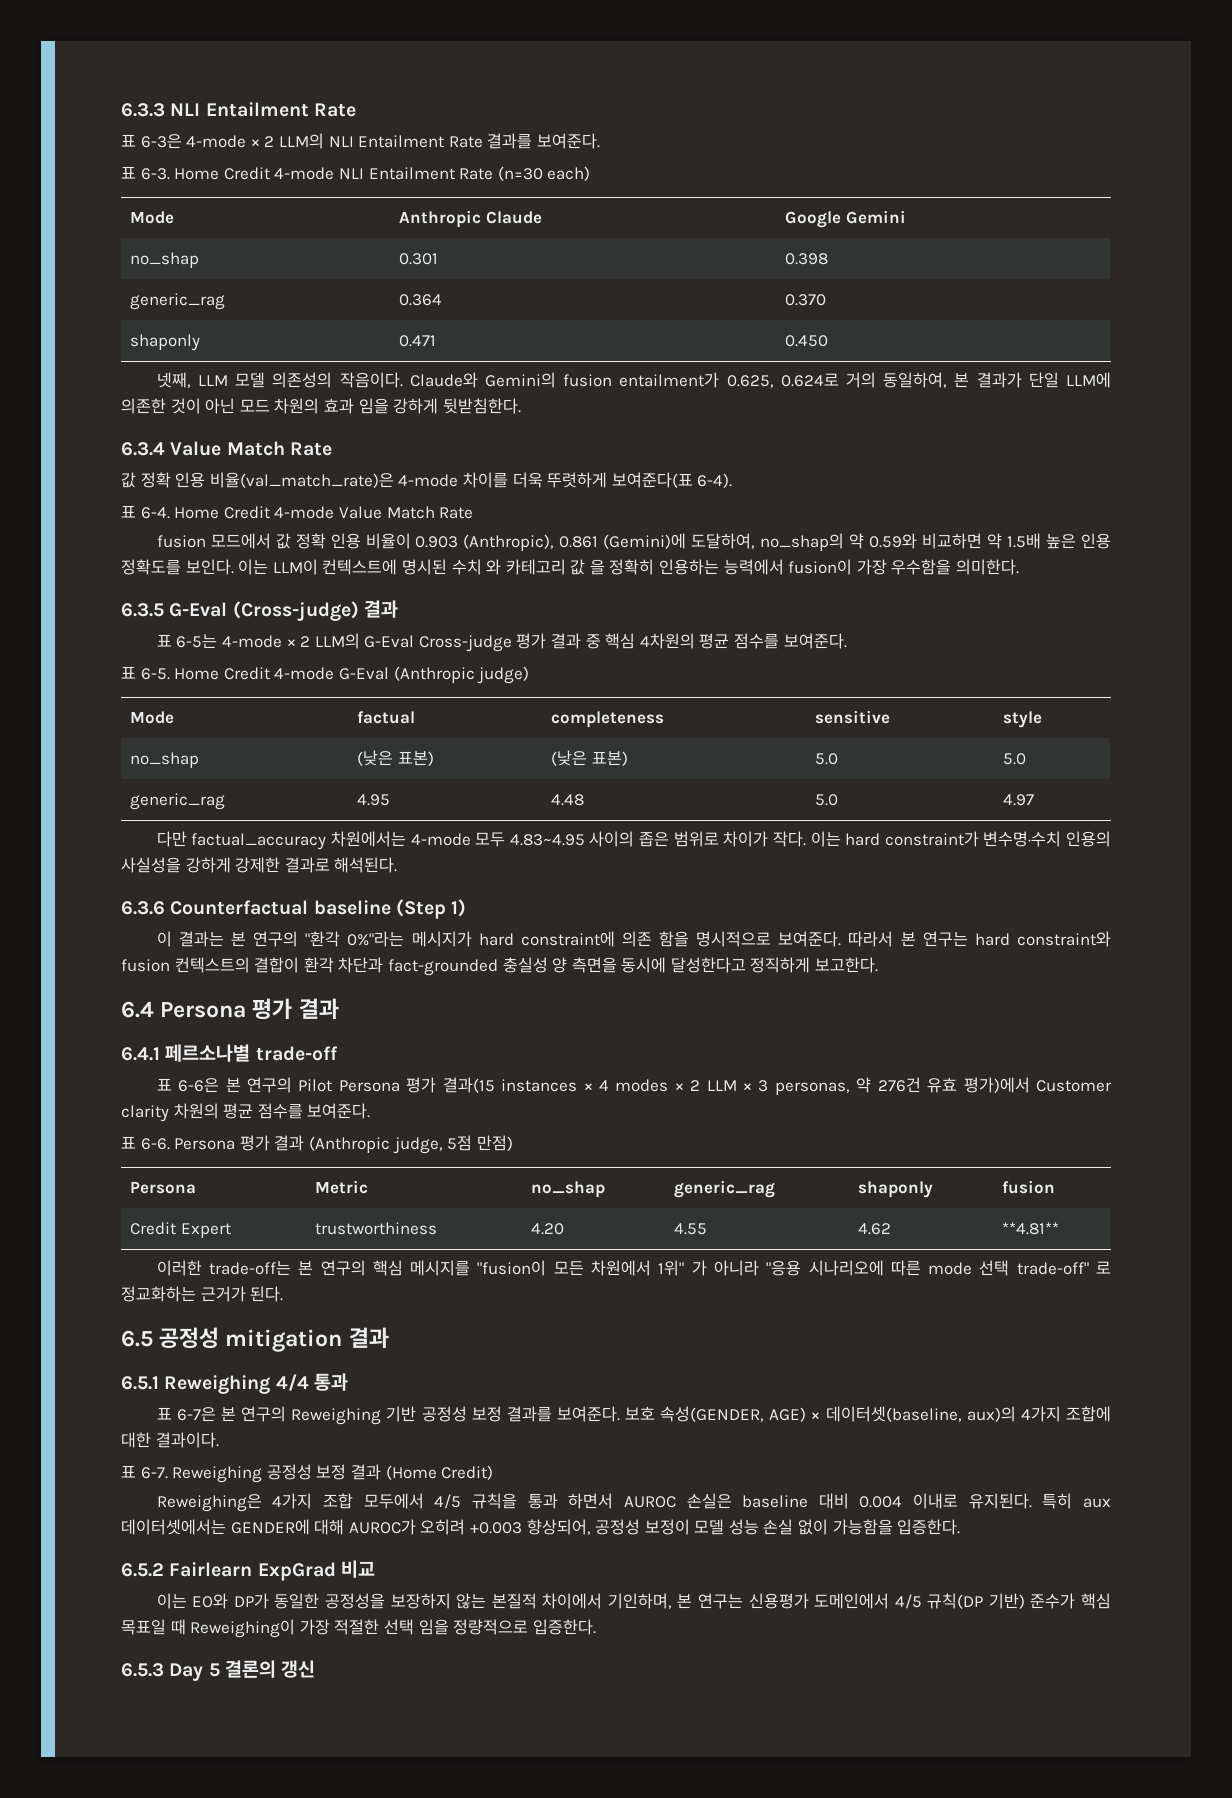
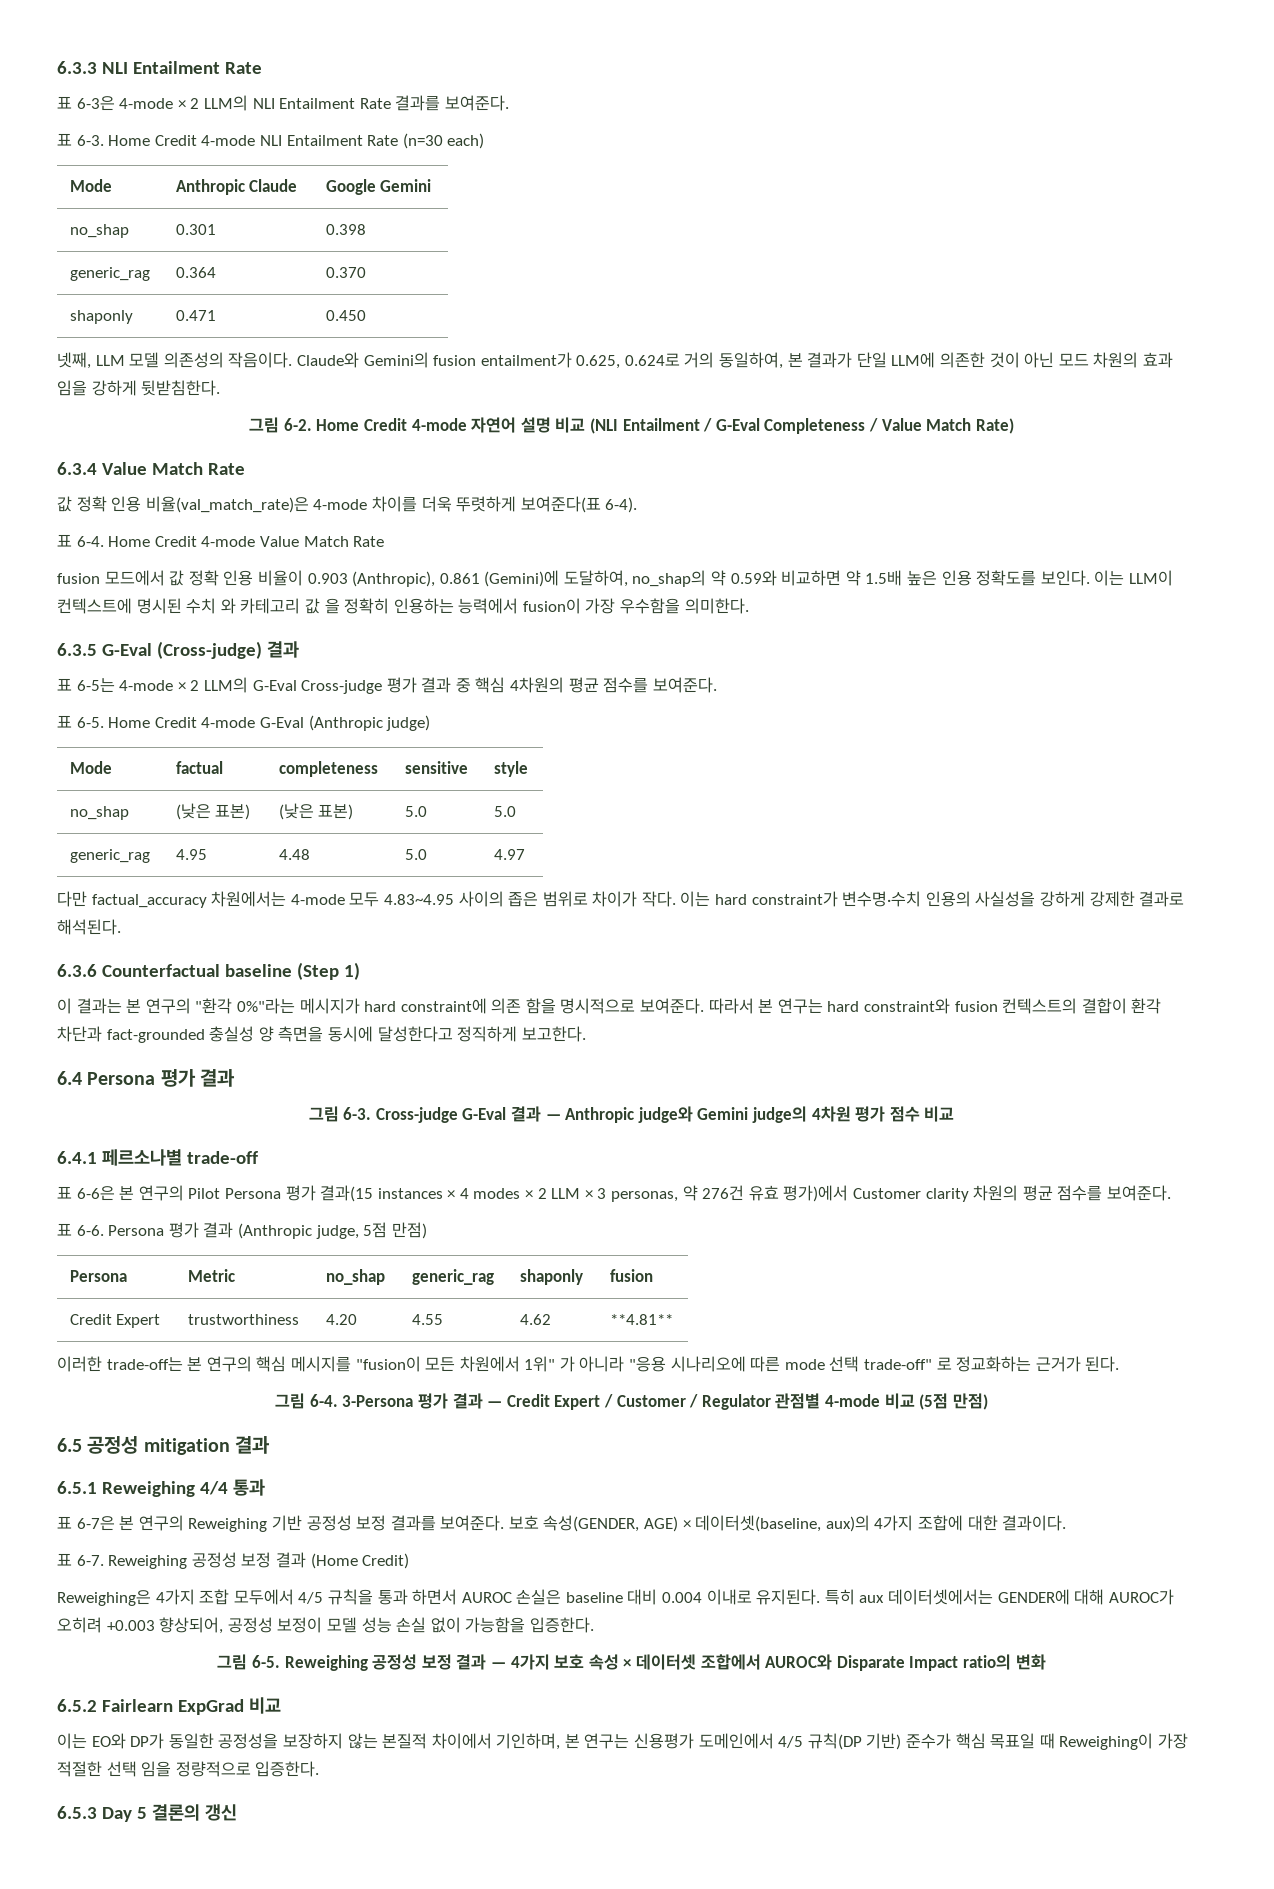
(521, 406) none -> [249,417,1014,434] // 그림 6-2. Home Credit 4-mode 자연어 설명 비교 (NLI Entailment / G-Eval Completeness / Value Match Rate)
(339, 1009) none -> [308,1106,955,1123] // 그림 6-3. Cross-judge G-Eval 결과 — Anthropic judge와 Gemini judge의 4차원 평가 점수 비교
(284, 1294) none -> [275,1393,988,1410] // 그림 6-4. 3-Persona 평가 결과 — Credit Expert / Customer / Regulator 관점별 4-mode 비교 (5점 만점)
(961, 1527) none -> [217,1654,1046,1671] // 그림 6-5. Reweighing 공정성 보정 결과 — 4가지 보호 속성 × 데이터셋 조합에서 AUROC와 Disparate Impact ratio의 변화

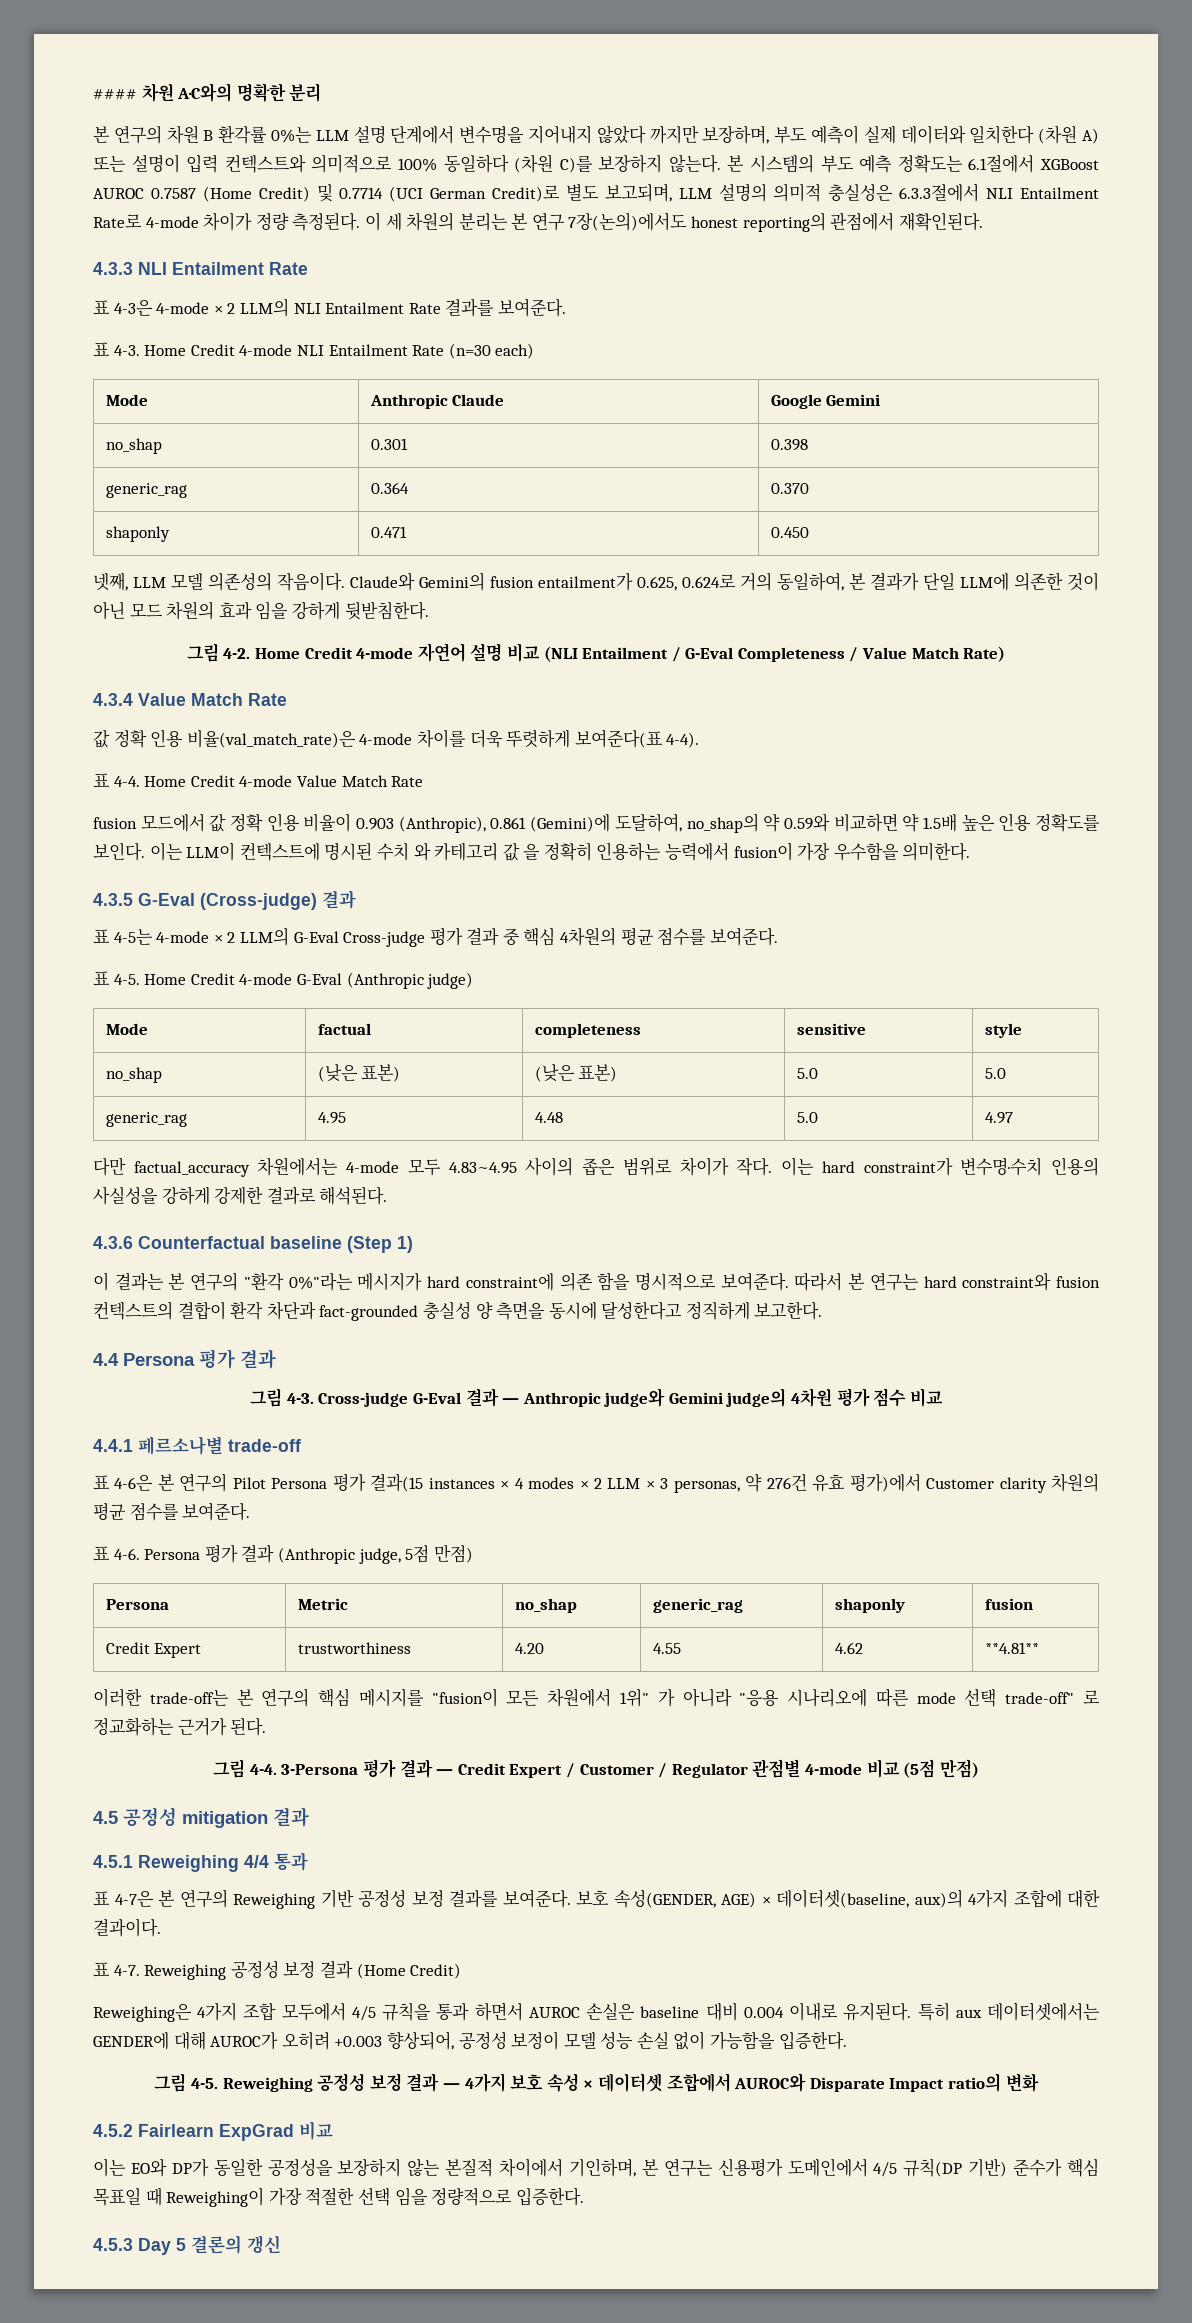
[57,61,97,74] 6.3.3 -> [93,83,322,102] [93,125,1099,144] [93,154,1100,173] [93,183,1099,202] [93,212,983,232] [93,262,133,275] #### 차원 A·C와의 명확한 분리 // 본 연구의 차원 B 환각률 0%는 LLM 설명 단계에서 변수명을 지어내지 않았다 까지만 보장하며, 부도 예측이 실제 데이터와 일치한다 (차원 A) 또는 설명이 입력 컨텍스트와 의미적으로 100% 동일하다 (차원 C)를 보장하지 않는다. 본 시스템의 부도 예측 정확도는 6.1절에서 XGBoost AUROC 0.7587 (Home Credit) 및 0.7714 (UCI German Credit)로 별도 보고되며, LLM 설명의 의미적 충실성은 6.3.3절에서 NLI Entailment Rate로 4-mode 차이가 정량 측정된다. 이 세 차원의 분리는 본 연구 7장(논의)에서도 honest reporting의 관점에서 재확인된다. // 4.3.3
[76,96,115,111] 6-3은 -> [113,300,153,316] 4-3은
[76,135,104,146] 6-3. -> [113,345,140,356] 4-3.
[283,418,312,431] 6-2. -> [223,648,251,659] 4-2.
[57,462,97,475] 6.3.4 -> [93,693,133,706] 4.3.4
[605,497,638,513] [57,534,104,547] 6-4). // 표 6-4. -> [666,732,700,748] [93,773,140,788] 4-4). // 표 4-4.
[57,643,97,656] 6.3.5 -> [93,893,133,906] 4.3.5
[76,678,115,692] 6-5는 -> [113,929,153,945] 4-5는
[76,717,104,728] 6-5. -> [113,974,140,985] 4-5.
[57,964,97,977] 6.3.6 -> [93,1236,133,1249] 4.3.6
[57,1071,82,1085] 6.4 -> [93,1353,119,1366] 4.4
[343,1107,372,1120] 6-3. -> [286,1393,314,1404] 4-3.
[57,1151,97,1164] 6.4.1 -> [93,1439,133,1452] 4.4.1
[76,1186,115,1201] 6-6은 -> [114,1475,154,1491] 4-6은
[76,1225,104,1236] 6-6. -> [113,1548,140,1560] 4-6.
[309,1394,338,1407] 6-4. -> [249,1764,277,1775] 4-4.
[57,1438,82,1452] 6.5 -> [93,1811,118,1824] 4.5
[57,1481,97,1494] 6.5.1 -> [93,1855,133,1868] 4.5.1
[76,1516,115,1531] 6-7은 -> [114,1891,154,1907] 4-7은
[76,1555,104,1566] 6-7. -> [113,1965,140,1976] 4-7.
[252,1655,281,1668] 6-5. -> [191,2078,219,2089] 4-5.
[57,1699,97,1712] 6.5.2 -> [93,2124,133,2137] 4.5.2
[57,1806,97,1819] 6.5.3 -> [93,2238,133,2251] 4.5.3

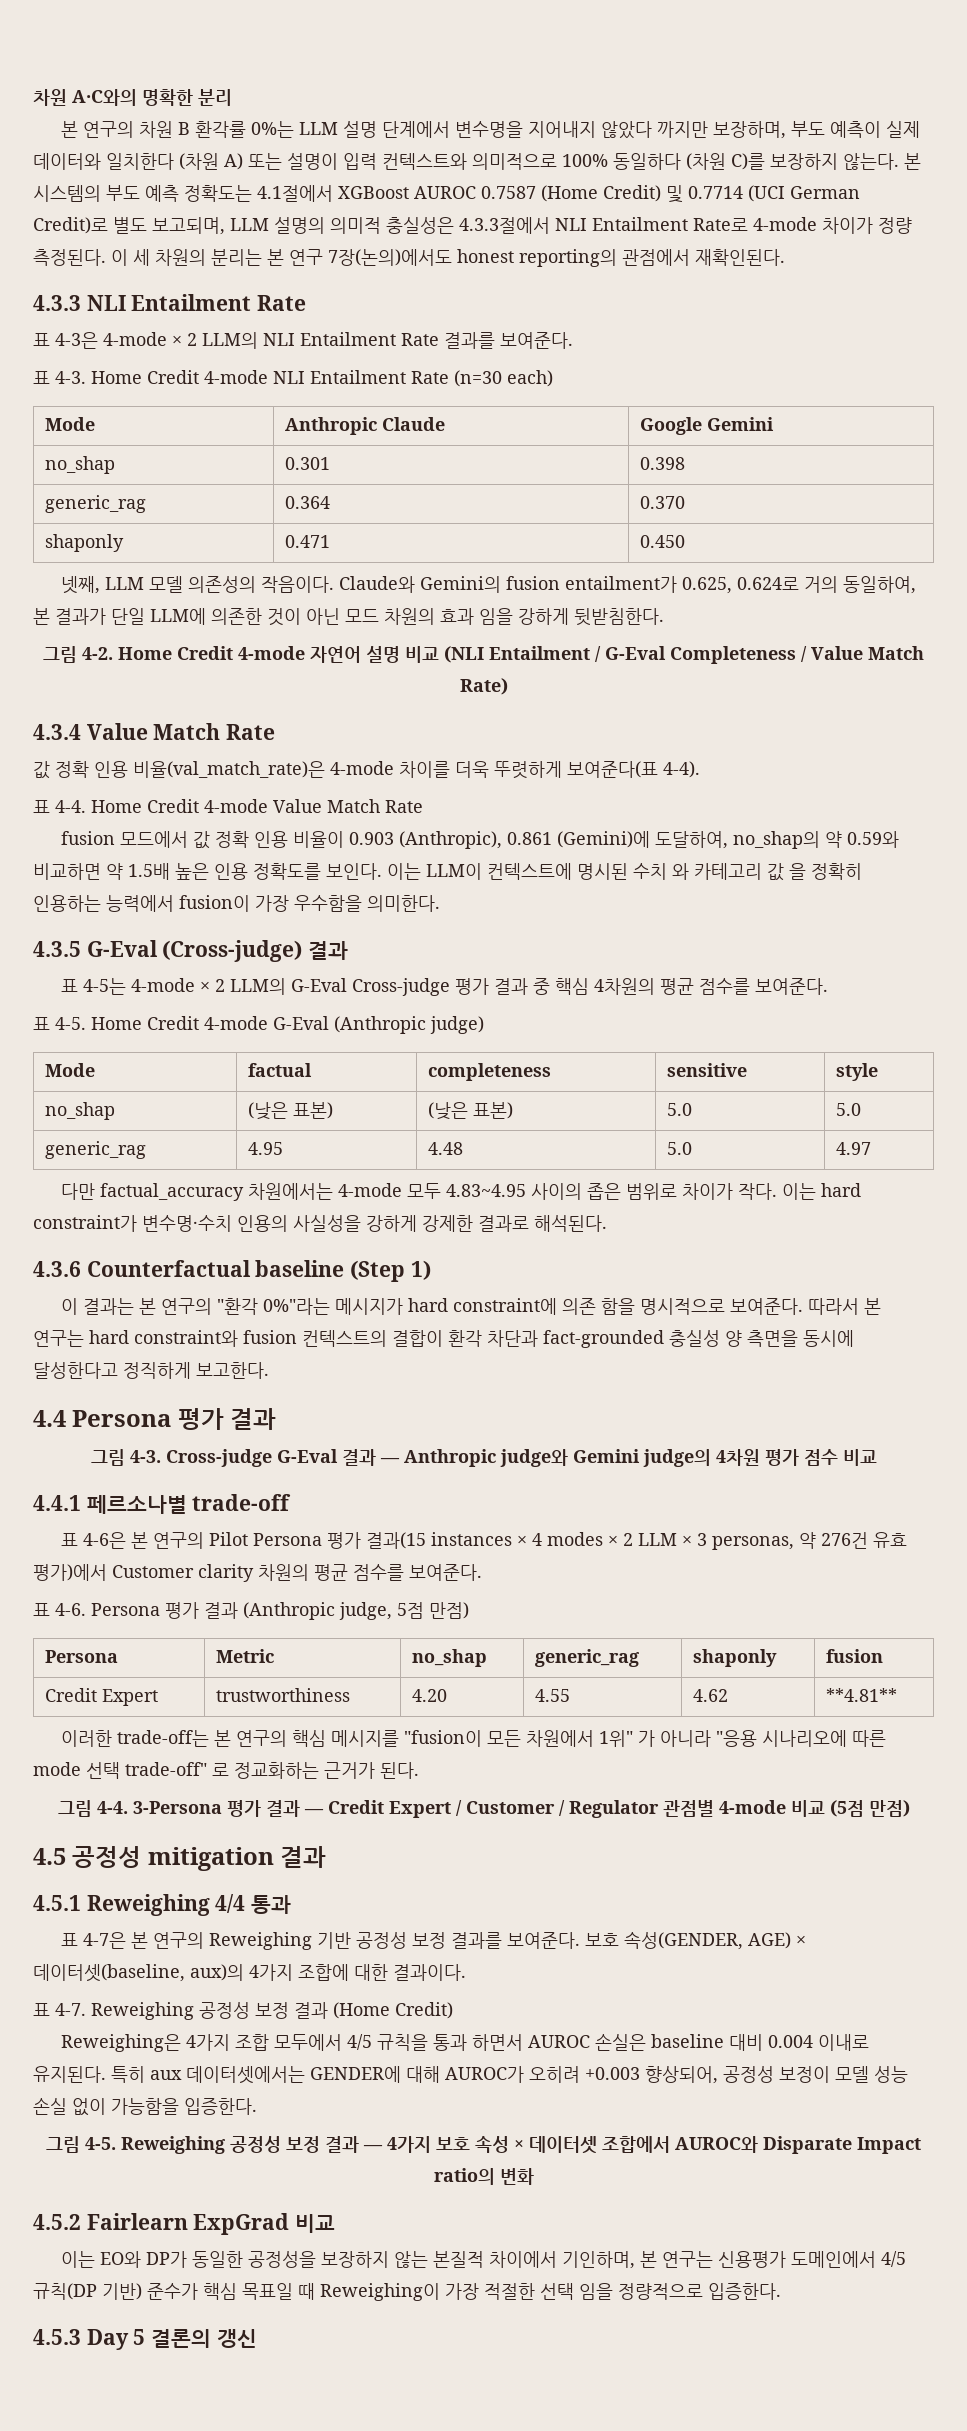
[93,89,137,99] #### -> (33, 97) none
[968,154,1035,173] 6.1절에서 -> [257,185,333,202] 4.1절에서
[899,183,980,202] 6.3.3절에서 -> [459,217,550,234] 4.3.3절에서

